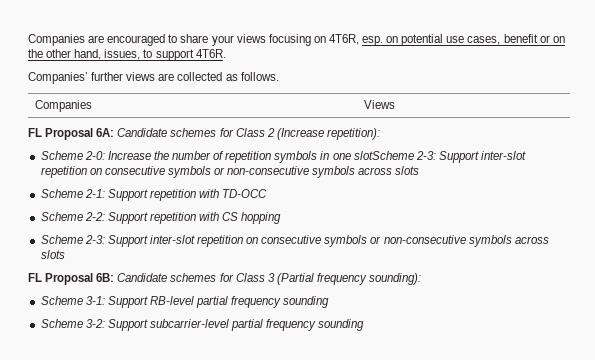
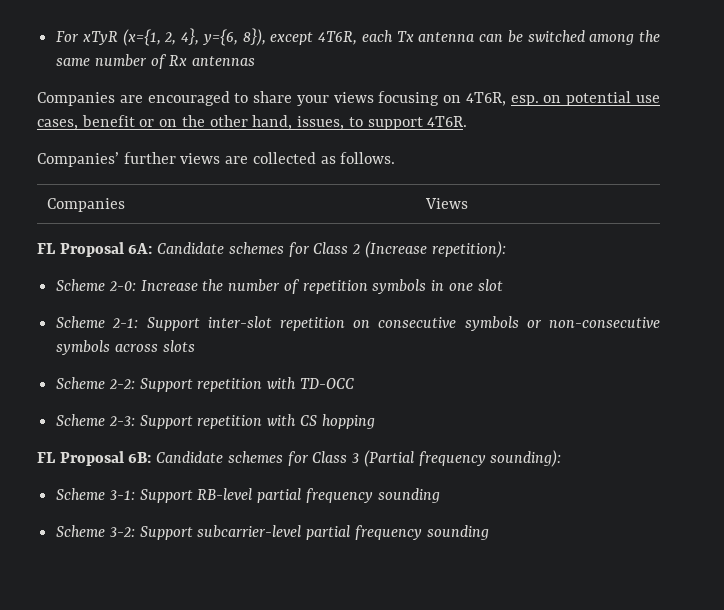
(28, 40) none -> [56,28,660,46] [56,54,256,69] For xTyR (x={1, 2, 4}, y={6, 8}), except 4T6R, each Tx antenna can be switched among the same number of Rx antennas //
[353,151,436,160] slotScheme 2-3: -> [477,279,503,291] [56,316,139,329] slot // Scheme 2-1:
[84,189,105,198] 2-1: -> [108,379,135,390] 2-2:
[84,212,105,221] 2-2: -> [108,416,135,427] 2-3:
[40,235,549,247] [40,250,65,259] // Scheme 2-3: Support inter-slot repetition on consecutive symbols or non-consecutive symbols across slots -> (375, 421) none

